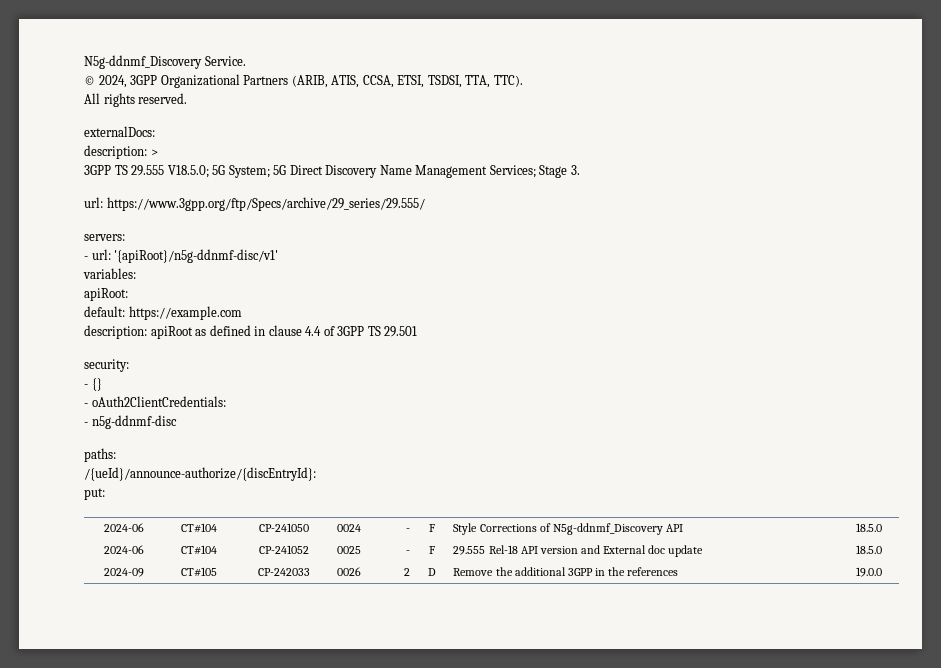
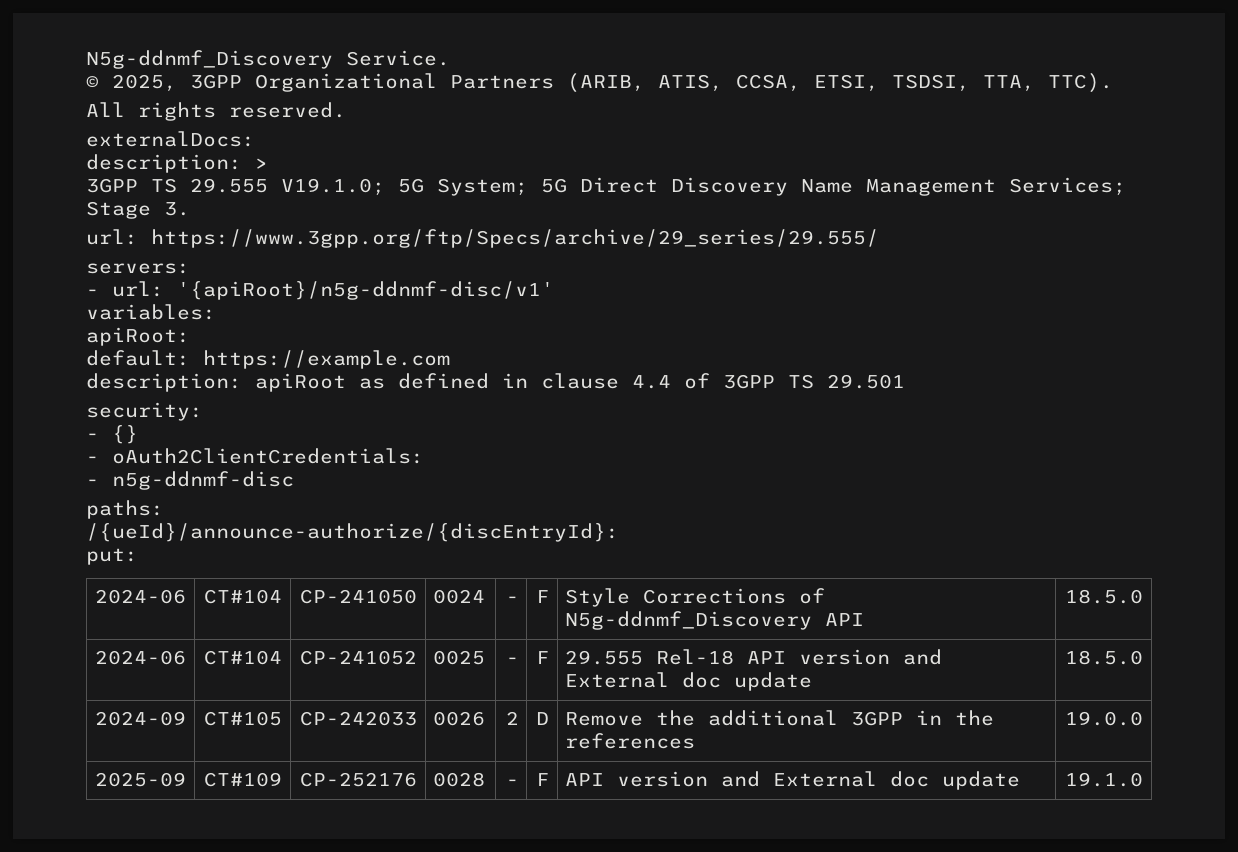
[98,75,127,88] 2024, -> [112,74,177,92] 2025,
[167,165,209,178] V18.5.0; -> [281,178,385,196] V19.1.0;
(882, 572) none -> [95,772,186,787] [203,772,282,787] [299,772,417,787] [433,772,486,787] [505,779,519,786] [535,773,549,786] [565,771,1021,790] [1064,772,1143,787] // 2025-09 | CT#109 | CP-252176 | 0028 | - | F | API version and External doc update | 19.1.0

